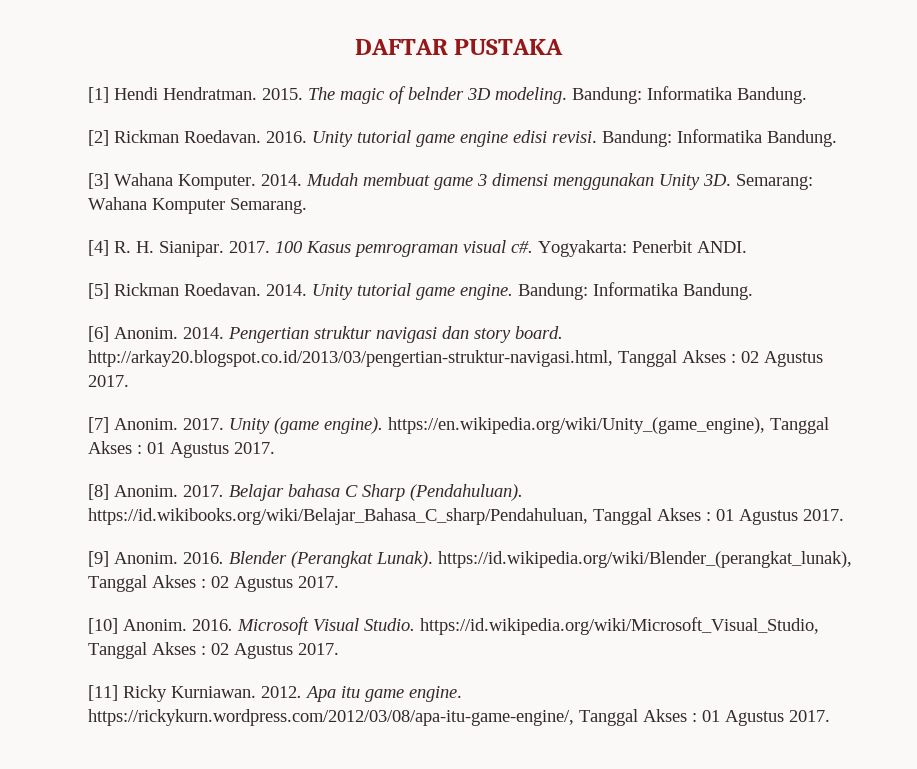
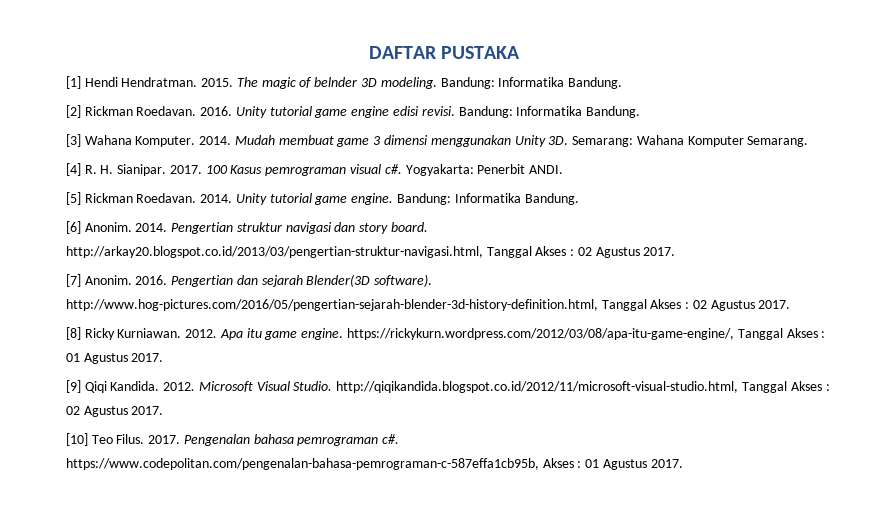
[183,417,830,434] [88,441,276,458] [88,484,524,501] [88,508,845,525] [88,551,853,568] [88,575,340,592] [88,617,820,635] [88,642,340,659] [88,685,119,701] 2017. Unity (game engine). https://en.wikipedia.org/wiki/Unity_(game_engine), Tanggal Akses : 01 Agustus 2017. // [8] Anonim. 2017. Belajar bahasa C Sharp (Pendahuluan). https://id.wikibooks.org/wiki/Belajar_Bahasa_C_sharp/Pendahuluan, Tanggal Akses : 01 Agustus 2017. // [9] Anonim. 2016. Blender (Perangkat Lunak). https://id.wikipedia.org/wiki/Blender_(perangkat_lunak), Tanggal Akses : 02 Agustus 2017. // [10] Anonim. 2016. Microsoft Visual Studio. https://id.wikipedia.org/wiki/Microsoft_Visual_Studio, Tanggal Akses : 02 Agustus 2017. // [11] -> [135,274,433,287] [65,299,791,311] [65,327,81,340] 2016. Pengertian dan sejarah Blender(3D software). http://www.hog-pictures.com/2016/05/pengertian-sejarah-blender-3d-history-definition.html, Tanggal Akses : 02 Agustus 2017. // [8]
(831, 716) none -> [65,380,830,393] [65,406,164,417] [65,433,400,446] [65,458,683,470] // [9] Qiqi Kandida. 2012. Microsoft Visual Studio. http://qiqikandida.blogspot.co.id/2012/11/microsoft-visual-studio.html, Tanggal Akses : 02 Agustus 2017. // [10] Teo Filus. 2017. Pengenalan bahasa pemrograman c#. https://www.codepolitan.com/pengenalan-bahasa-pemrograman-c-587effa1cb95b, Akses : 01 Agustus 2017.

